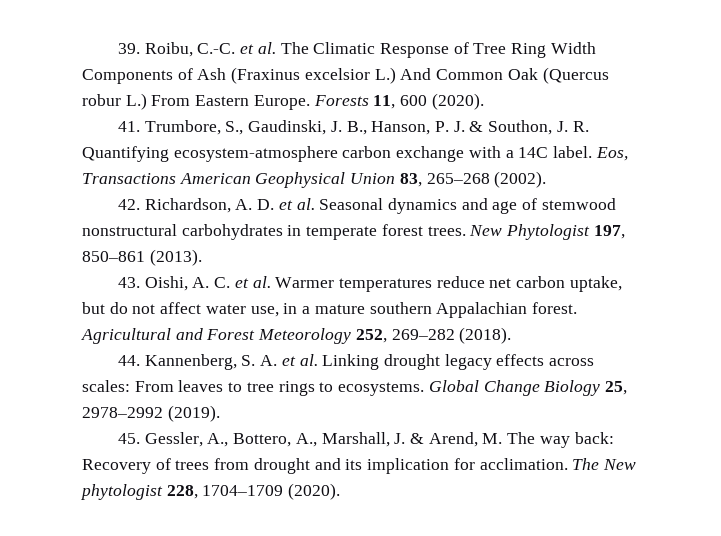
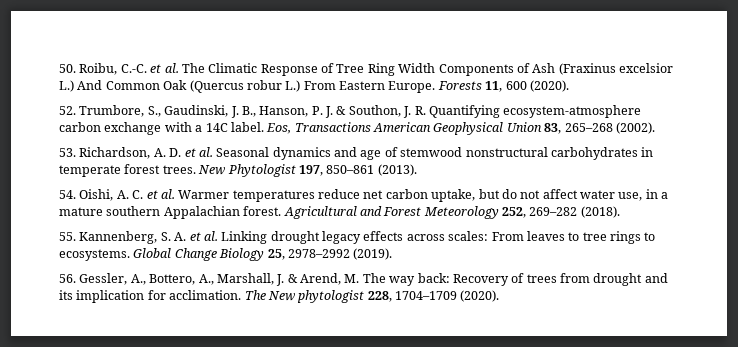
[117,43,140,54] 39. -> [59,64,76,73] 50.
[117,121,140,132] 41. -> [59,106,76,115] 52.
[117,199,140,210] 42. -> [59,148,76,157] 53.
[117,277,140,288] 43. -> [59,190,76,199] 54.
[117,355,140,366] 44. -> [59,232,76,241] 55.
[117,433,140,444] 45. -> [59,274,76,283] 56.

